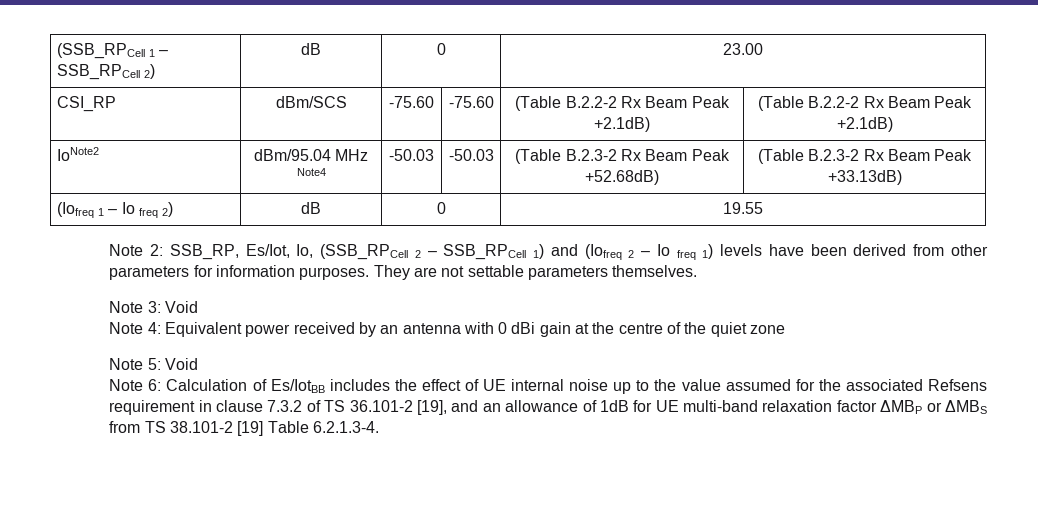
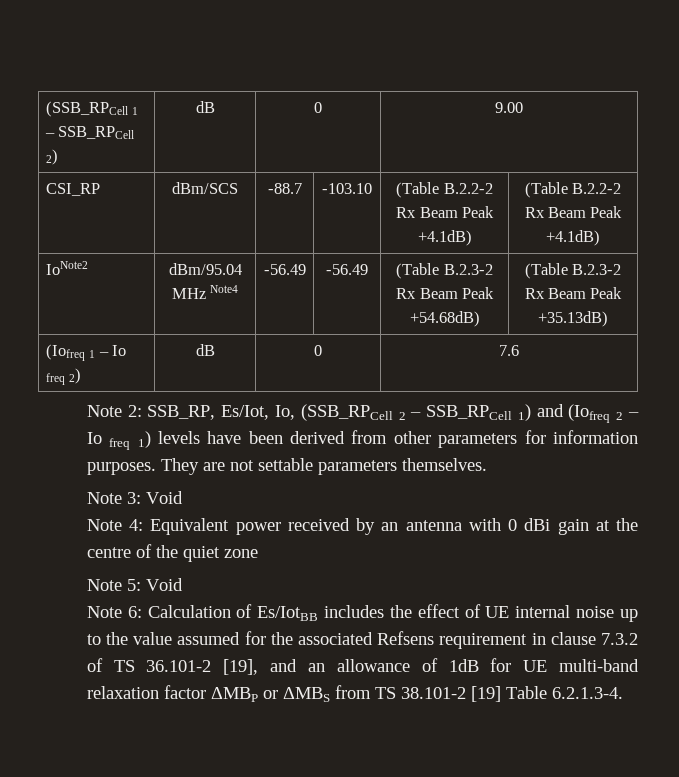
[723,43,763,55] 23.00 -> [495,102,523,113] 9.00
[389,96,434,108] [448,96,494,108] [515,96,730,111] [594,117,650,132] [757,96,973,111] [836,117,893,132] -75.60 | -75.60 | (Table B.2.2-2 Rx Beam Peak +2.1dB) | (Table B.2.2-2 Rx Beam Peak +2.1dB) -> [267,183,302,194] [322,183,372,194] [396,182,493,198] [396,206,494,218] [417,230,472,246] [524,182,622,198] [524,206,623,218] [546,230,600,246] -88.7 | -103.10 | (Table B.2.2-2 Rx Beam Peak +4.1dB) | (Table B.2.2-2 Rx Beam Peak +4.1dB)
[389,149,434,161] [448,149,494,161] [515,149,730,164] [585,170,659,185] [757,149,973,164] [827,170,902,185] -50.03 | -50.03 | (Table B.2.3-2 Rx Beam Peak +52.68dB) | (Table B.2.3-2 Rx Beam Peak +33.13dB) -> [263,264,306,275] [326,264,368,275] [396,263,493,279] [396,287,494,299] [409,311,480,327] [524,263,622,279] [524,287,623,299] [538,311,608,327] -56.49 | -56.49 | (Table B.2.3-2 Rx Beam Peak +54.68dB) | (Table B.2.3-2 Rx Beam Peak +35.13dB)
[723,202,763,214] 19.55 -> [499,345,519,356] 7.6

